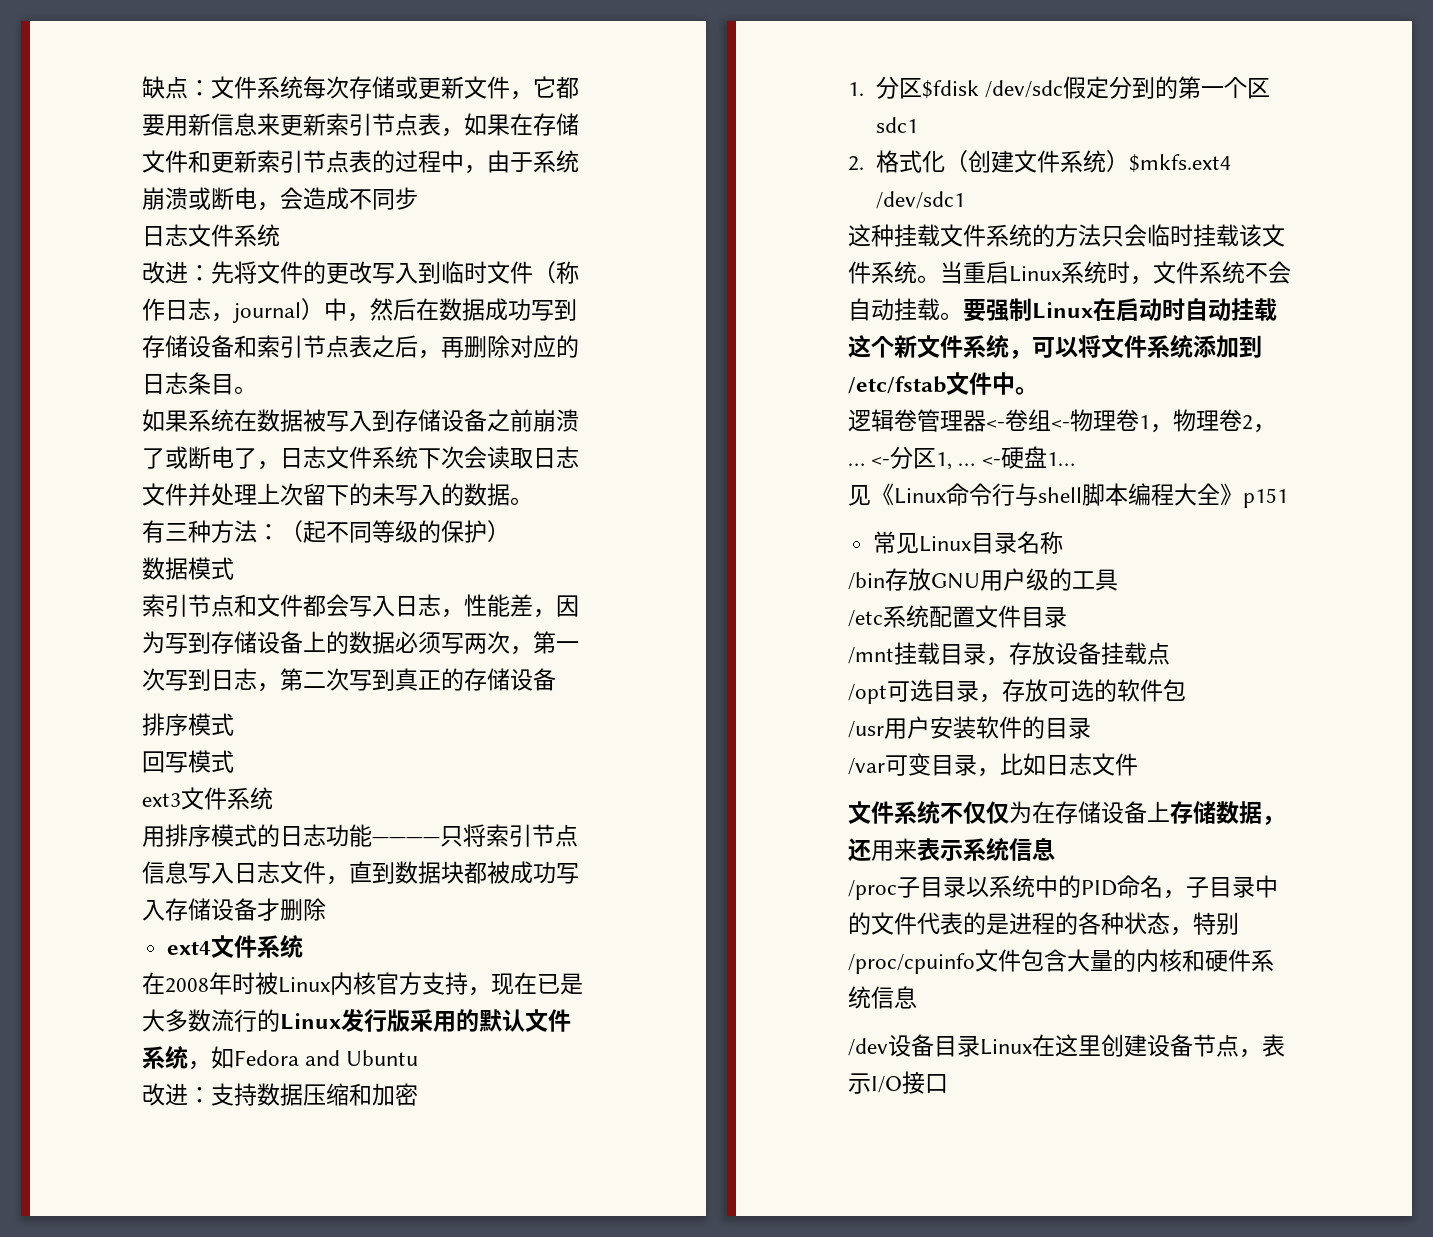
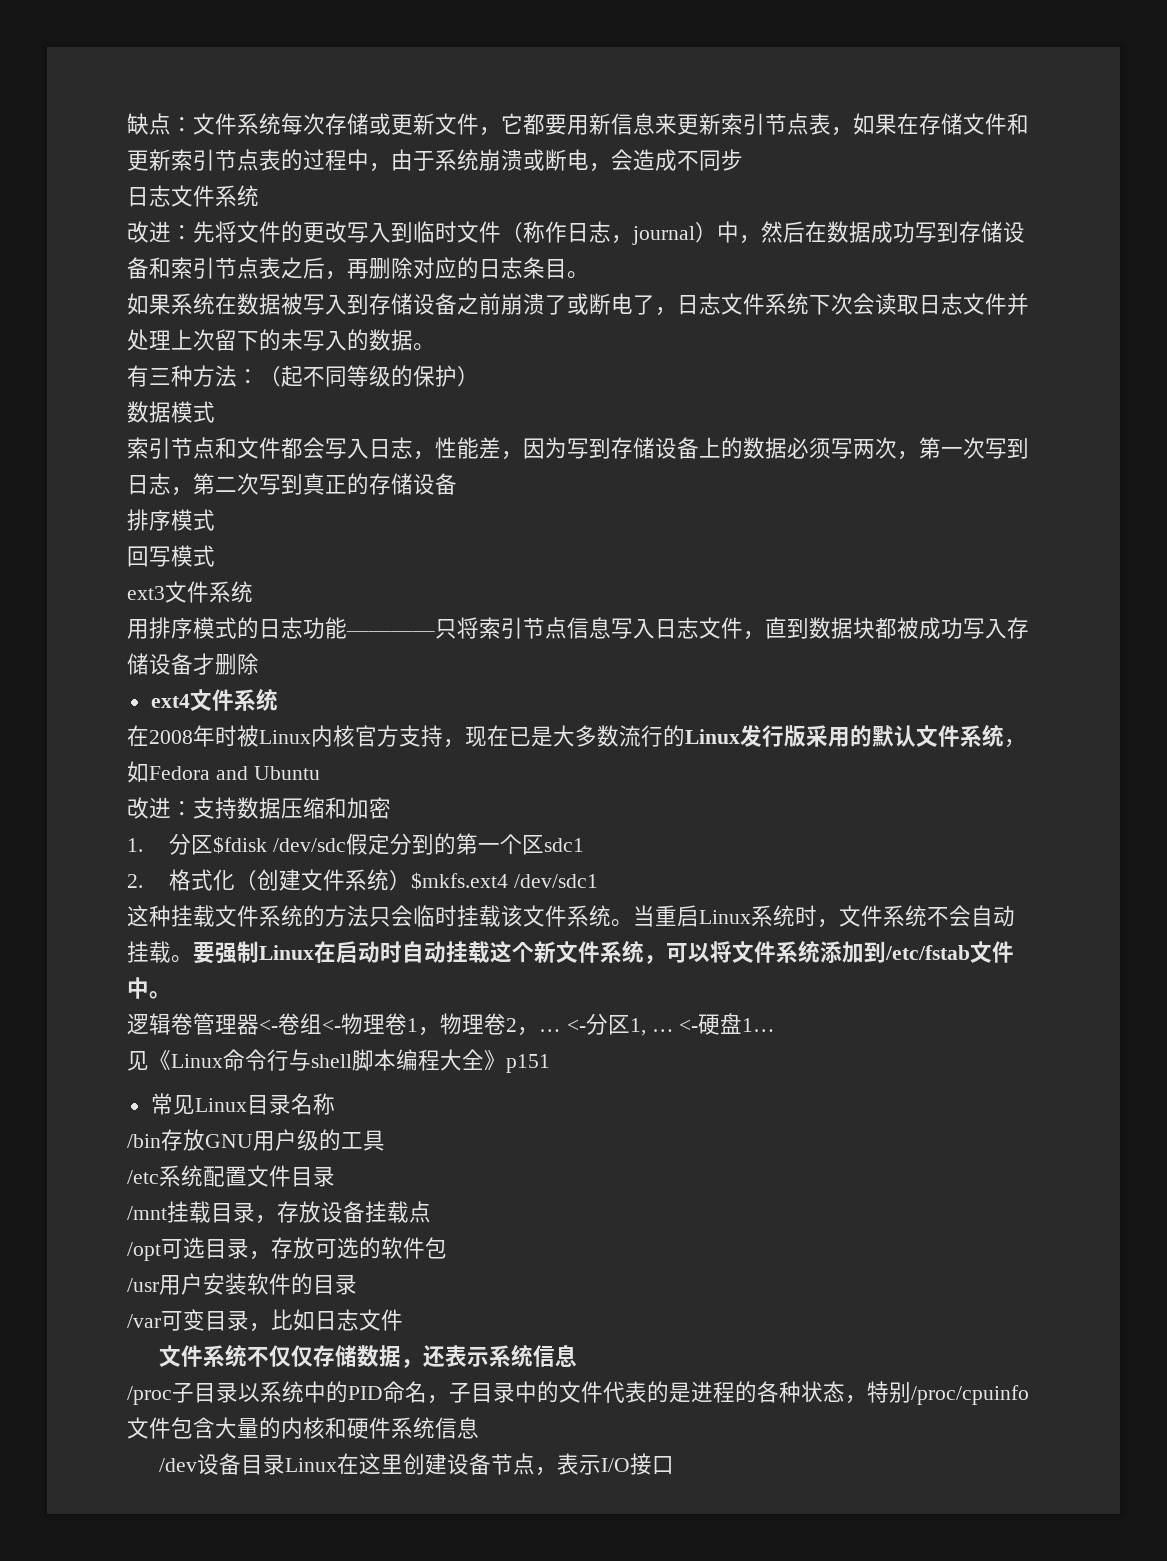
[1009,801,1170,824] 为在存储设备上 -> (313, 1356) none
[871,838,917,861] 用来 -> (445, 1356) none

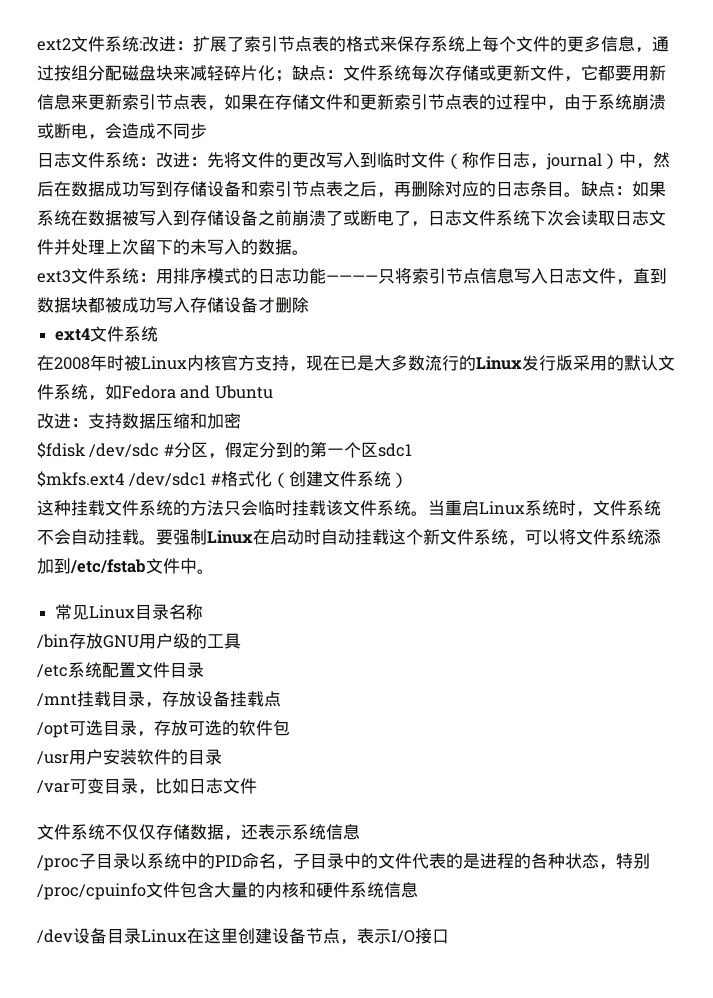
(127, 124) none -> [37,36,669,53] [37,65,292,82] ext2文件系统:改进：扩展了索引节点表的格式来保存系统上每个文件的更多信息，通过按组分配磁盘块来减轻碎片化；
(259, 196) // -> [139,157,156,166] ：
(589, 275) // -> [581,181,632,197] 缺点：
[127,365,479,387] [127,401,215,423] [127,437,1029,460] [127,473,457,496] [127,509,215,531] [127,545,215,567] // 有三种方法：（起不同等级的保护） // 数据模式 // 索引节点和文件都会写入日志，性能差，因为写到存储设备上的数据必须写两次，第一次写到日志，第二次写到真正的存储设备 // 排序模式 // 回写模式 -> (309, 252) none
(253, 592) // -> [139,273,156,282] ：
[127,833,346,855] 1.分区$fdisk /dev/sdc -> [37,442,225,459] $fdisk /dev/sdc #分区，
[127,874,143,888] 2. -> [37,471,221,487] $mkfs.ext4 /dev/sdc1 #
[411,872,598,890] $mkfs.ext4 /dev/sdc1 -> (408, 480) none
[127,1013,776,1036] [127,1049,550,1073] // 逻辑卷管理器<-卷组<-物理卷1，物理卷2，… <-分区1, … <-硬盘1… // 见《Linux命令行与shell脚本编程大全》p151 -> (214, 571) none

